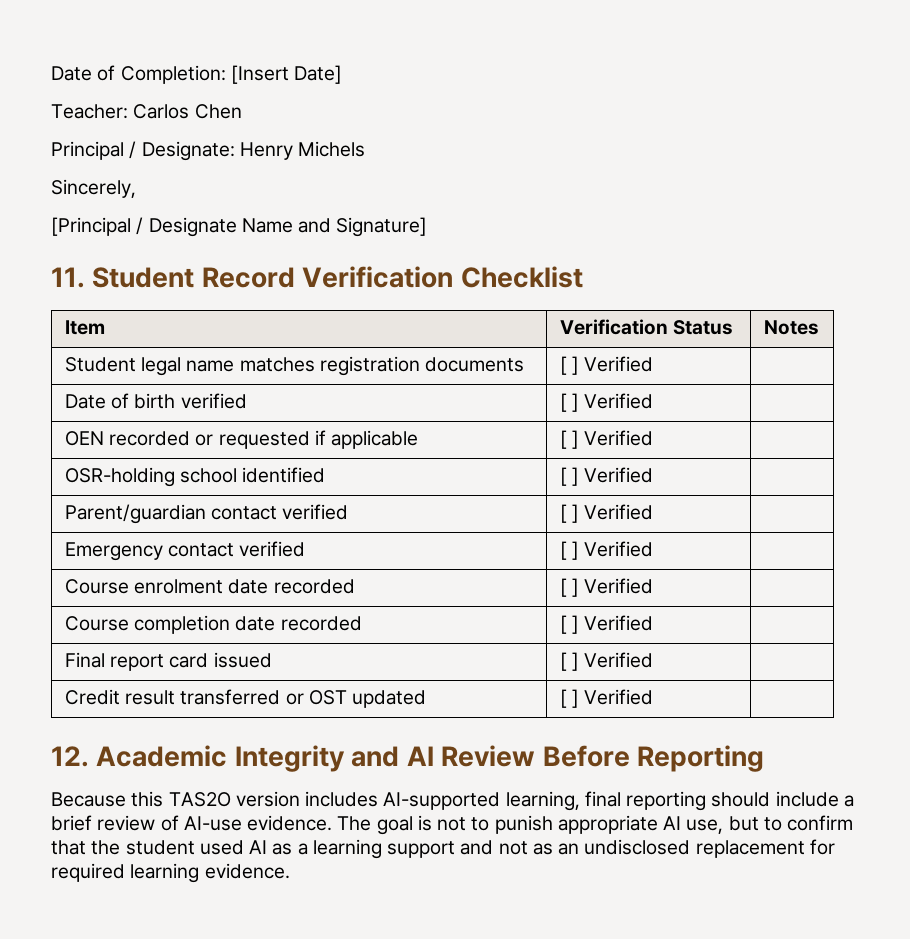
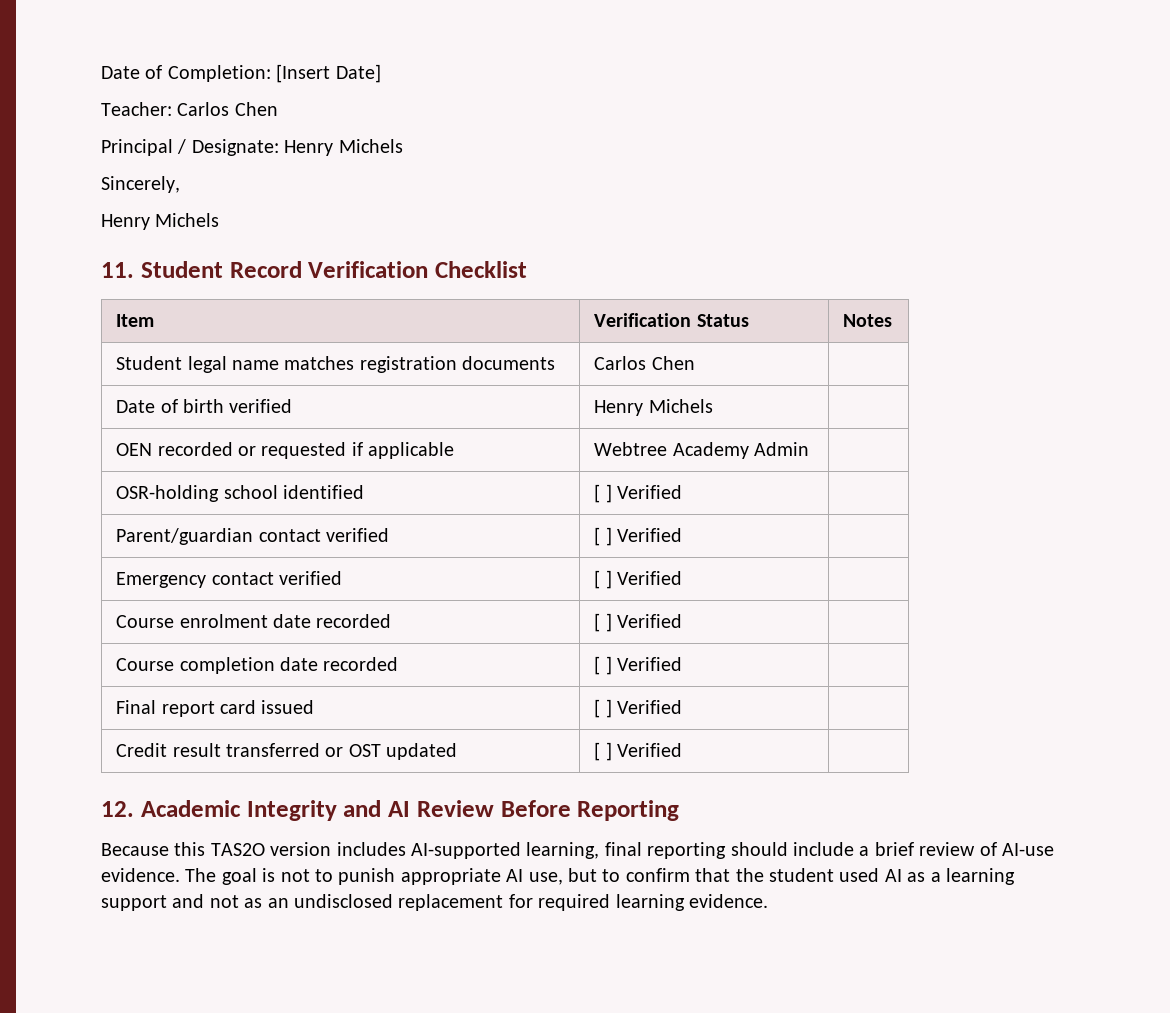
[51,217,428,237] [Principal / Designate Name and Signature] -> [101,213,220,230] Henry Michels
[559,356,654,375] [ ] Verified -> [594,356,695,370] Carlos Chen
[559,393,654,412] [ ] Verified -> [594,399,713,416] Henry Michels
[559,430,654,449] [ ] Verified -> [594,442,809,459] Webtree Academy Admin

